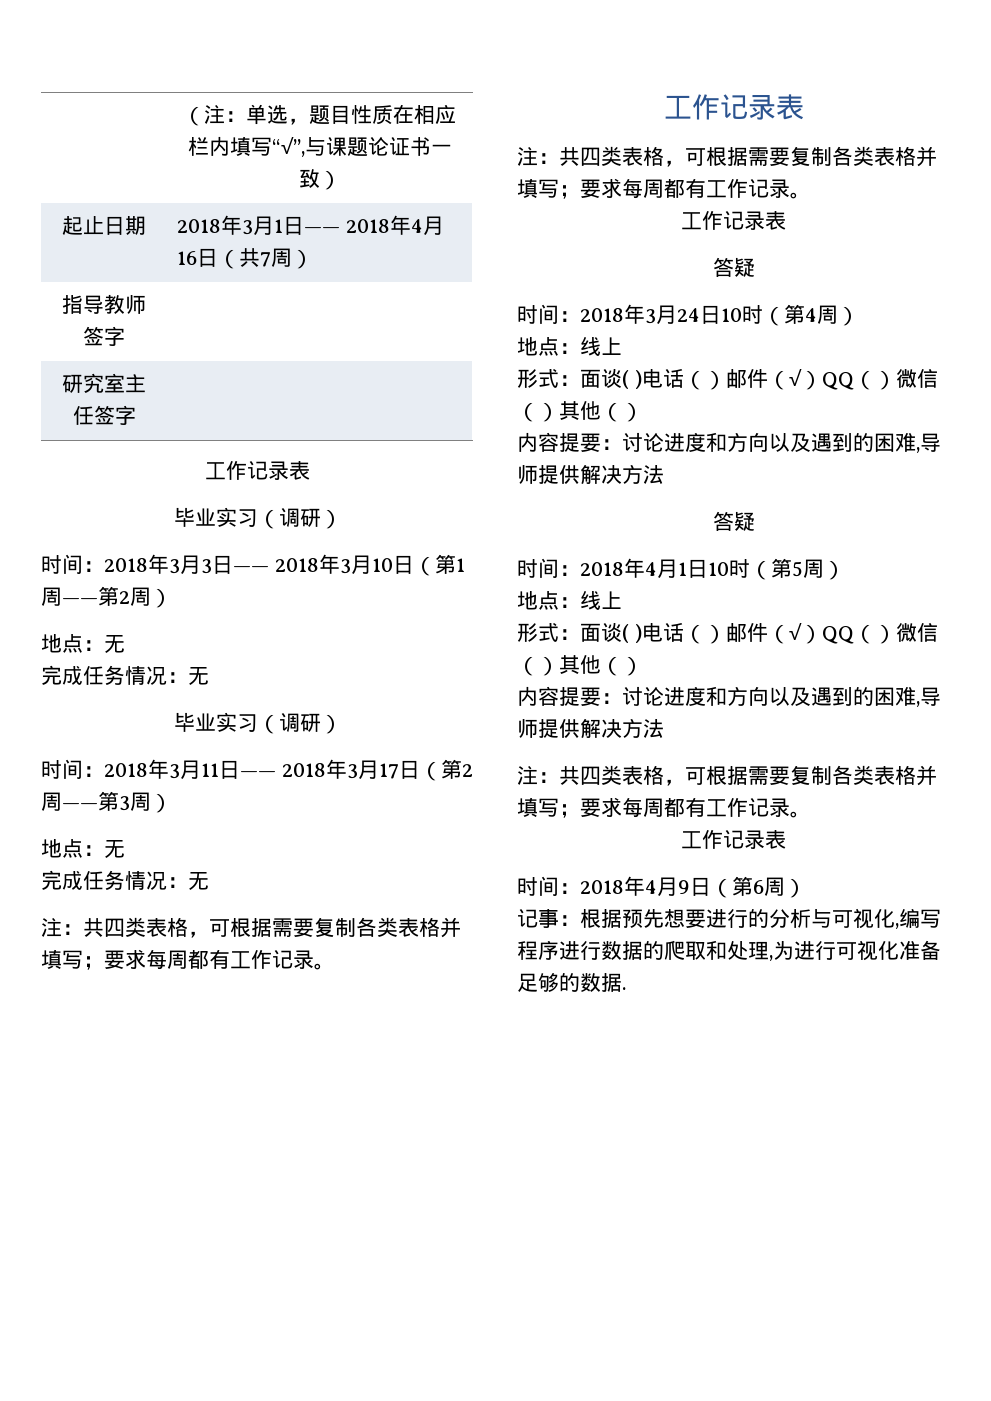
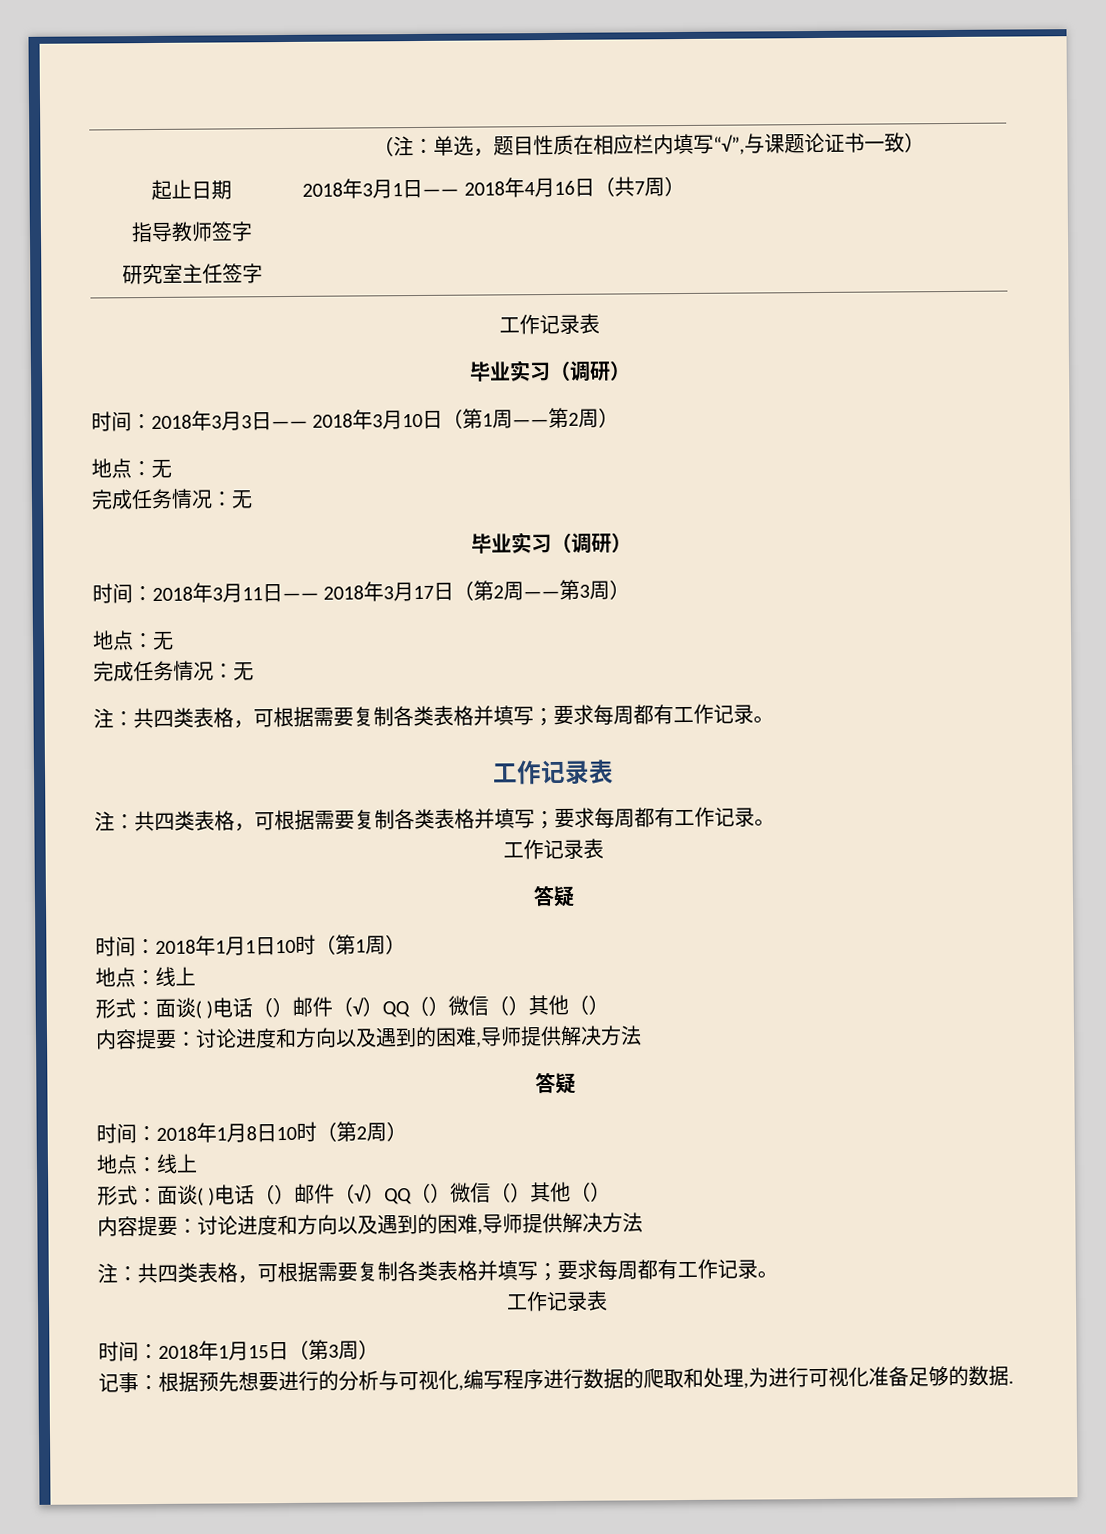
[645,304,817,326] 3月24日10时（第4 -> [215,934,366,956] 1月1日10时（第1
[645,558,803,580] 4月1日10时（第5 -> [216,1121,367,1143] 1月8日10时（第2
[645,876,764,898] 4月9日（第6 -> [218,1339,339,1361] 1月15日（第3

